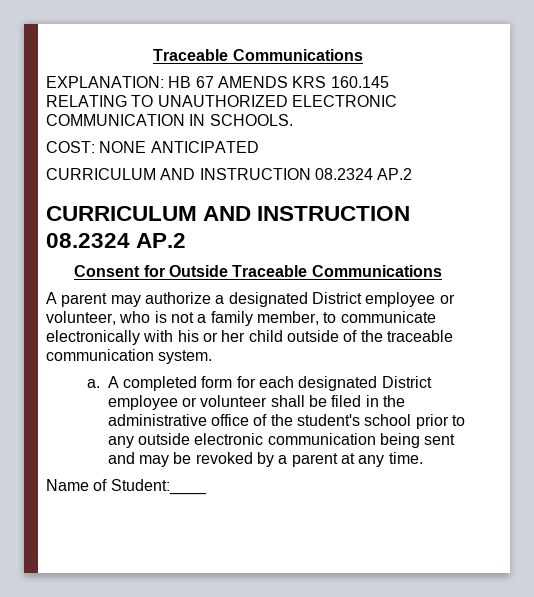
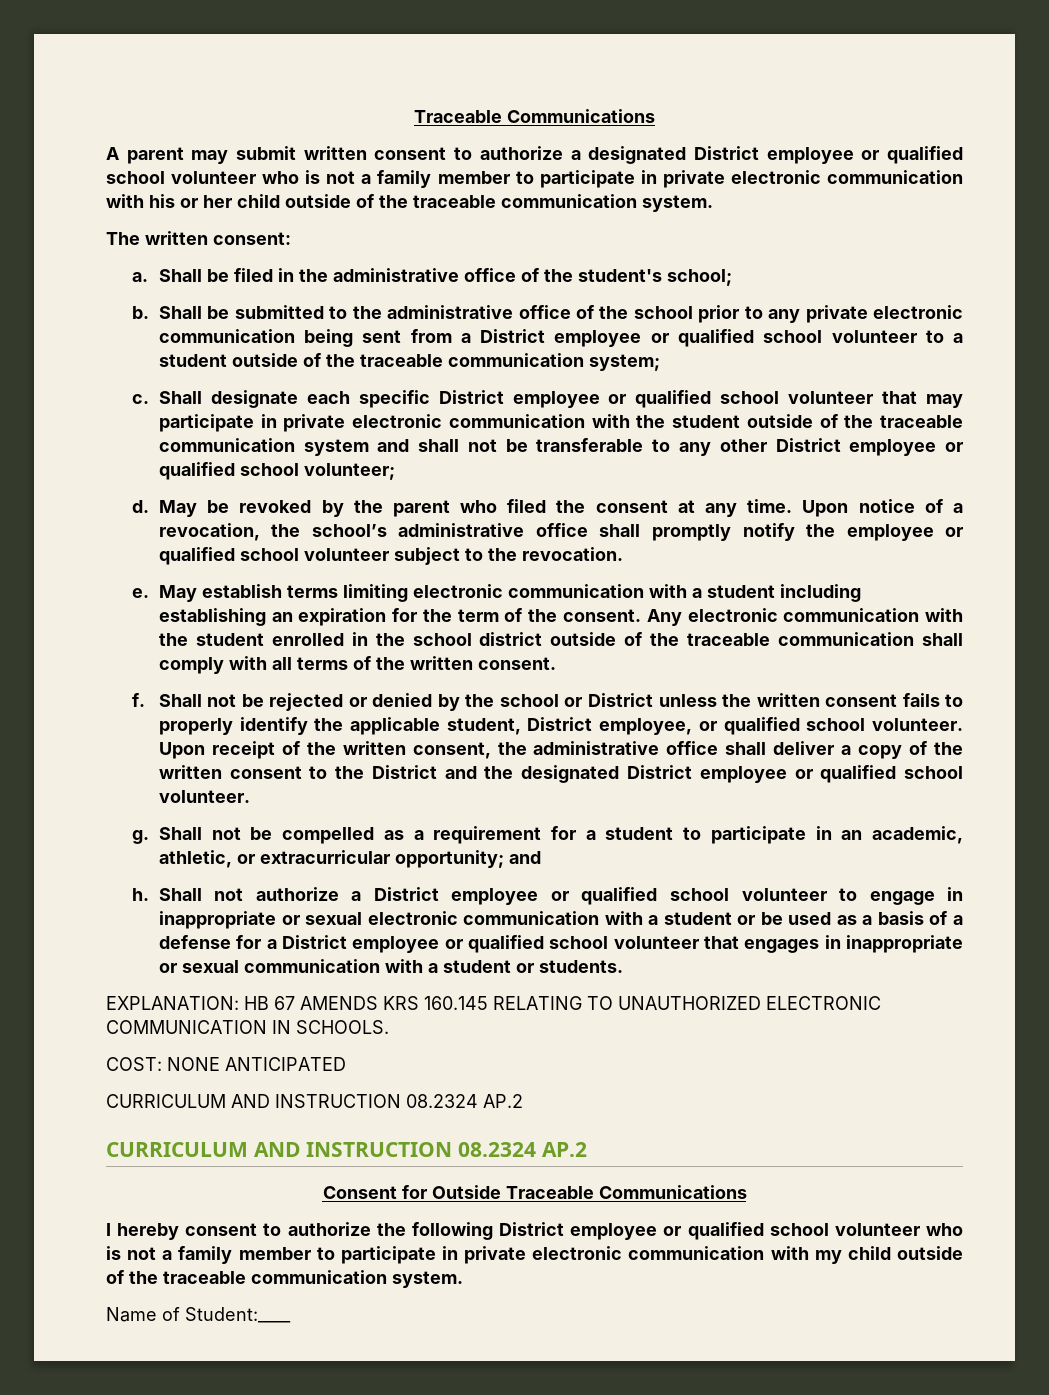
[153,49,363,61] Traceable Communications -> [414,109,655,123] [106,146,963,164] [106,170,964,188] [106,194,713,212] [106,231,291,245] [132,268,732,286] [132,305,964,323] [158,329,963,347] [158,353,660,371] [132,390,963,408] [158,414,964,432] [158,438,963,456] [158,462,395,480] [132,499,964,517] [158,523,964,541] [158,547,623,565] [132,584,861,602] [158,608,963,626] [158,632,964,646] [158,656,556,674] [132,693,964,711] [158,717,963,735] [158,741,964,759] [158,765,963,783] [158,790,250,803] [132,826,963,844] [158,850,541,868] [132,887,963,905] [158,911,963,929] [158,935,963,953] [158,959,623,973] Traceable Communications // A parent may submit written consent to authorize a designated District employee or qualified school volunteer who is not a family member to participate in private electronic communication with his or her child outside of the traceable communication system. // The written consent: // a. Shall be filed in the administrative office of the student's school; // b. Shall be submitted to the administrative office of the school prior to any private electronic communication being sent from a District employee or qualified school volunteer to a student outside of the traceable communication system; // c. Shall designate each specific District employee or qualified school volunteer that may participate in private electronic communication with the student outside of the traceable communication system and shall not be transferable to any other District employee or qualified school volunteer; // d. May be revoked by the parent who filed the consent at any time. Upon notice of a revocation, the school’s administrative office shall promptly notify the employee or qualified school volunteer subject to the revocation. // e. May establish terms limiting electronic communication with a student including establishing an expiration for the term of the consent. Any electronic communication with the student enrolled in the school district outside of the traceable communication shall comply with all terms of the written consent. // f. Shall not be rejected or denied by the school or District unless the written consent fails to properly identify the applicable student, District employee, or qualified school volunteer. Upon receipt of the written consent, the administrative office shall deliver a copy of the written consent to the District and the designated District employee or qualified school volunteer. // g. Shall not be compelled as a requirement for a student to participate in an academic, athletic, or extracurricular opportunity; and // h. Shall not authorize a District employee or qualified school volunteer to engage in inappropriate or sexual electronic communication with a student or be used as a basis of a defense for a District employee or qualified school volunteer that engages in inappropriate or sexual communication with a student or students.
[46,292,455,307] [46,311,436,326] [46,330,453,345] [46,349,213,364] [86,376,432,391] [107,395,406,410] [107,414,466,429] [107,433,456,448] [107,452,423,467] A parent may authorize a designated District employee or volunteer, who is not a family member, to communicate electronically with his or her child outside of the traceable communication system. // a. A completed form for each designated District employee or volunteer shall be filed in the administrative office of the student's school prior to any outside electronic communication being sent and may be revoked by a parent at any time. -> [106,1222,964,1240] [106,1246,963,1264] [106,1270,463,1288] I hereby consent to authorize the following District employee or qualified school volunteer who is not a family member to participate in private electronic communication with my child outside of the traceable communication system.

